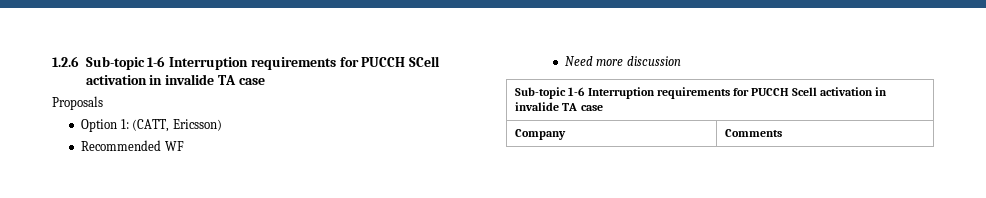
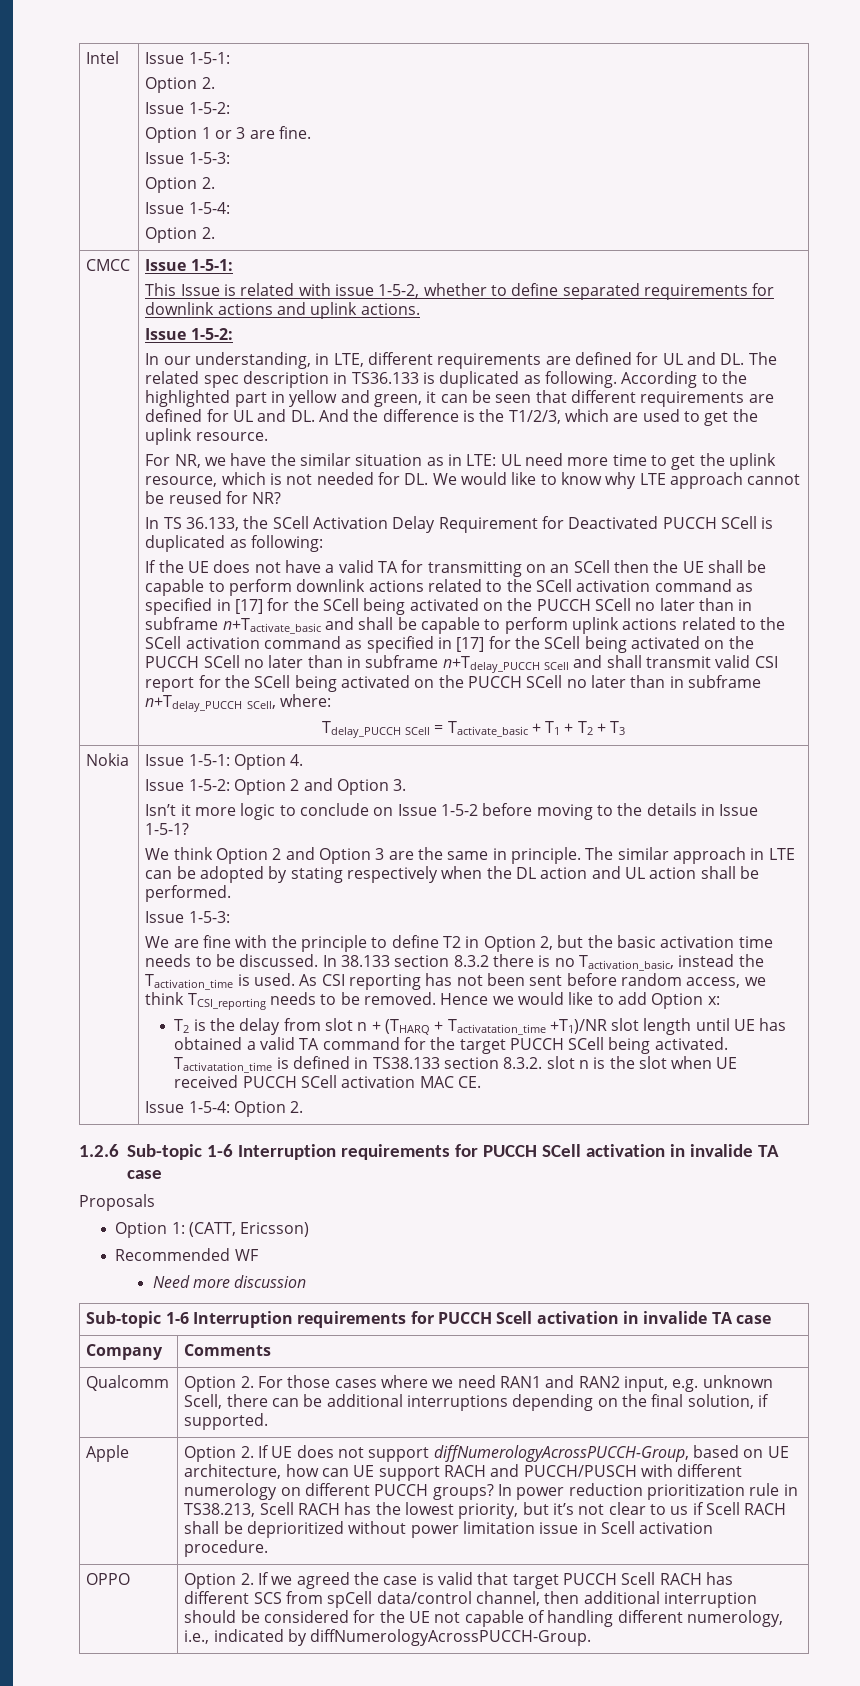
(52, 61) none -> [86,51,120,64] [145,52,230,64] [145,77,215,93] [145,102,230,114] [145,126,312,143] [145,152,230,164] [145,177,215,193] [145,202,230,214] [145,227,215,243] [86,259,131,271] [145,259,233,271] [145,283,775,300] [145,302,420,319] [145,328,233,340] [145,352,777,369] [145,371,747,388] [145,390,774,407] [145,409,758,426] [145,428,268,445] [145,453,776,470] [145,472,801,489] [145,491,282,504] [145,516,774,533] [145,535,324,552] [145,560,767,577] [145,579,753,596] [145,598,753,615] [145,617,786,634] [145,636,754,653] [145,655,778,673] [145,675,761,692] [145,694,332,712] [321,721,626,738] [86,753,130,766] [145,754,304,770] [145,778,407,795] [145,803,759,820] [145,823,190,835] [145,847,795,864] [145,866,759,883] [145,885,232,902] [145,911,230,923] [145,935,773,952] [145,954,764,971] [145,973,766,990] [145,992,720,1010] [174,1018,787,1035] [174,1037,728,1054] [174,1056,738,1073] [174,1075,481,1088] [145,1101,304,1117] Intel | Issue 1-5-1: // Option 2. // Issue 1-5-2: // Option 1 or 3 are fine. // Issue 1-5-3: // Option 2. // Issue 1-5-4: // Option 2. // CMCC | Issue 1-5-1: // This Issue is related with issue 1-5-2, whether to define separated requirements for downlink actions and uplink actions. // Issue 1-5-2: // In our understanding, in LTE, different requirements are defined for UL and DL. The related spec description in TS36.133 is duplicated as following. According to the highlighted part in yellow and green, it can be seen that different requirements are defined for UL and DL. And the difference is the T1/2/3, which are used to get the uplink resource. // For NR, we have the similar situation as in LTE: UL need more time to get the uplink resource, which is not needed for DL. We would like to know why LTE approach cannot be reused for NR? // In TS 36.133, the SCell Activation Delay Requirement for Deactivated PUCCH SCell is duplicated as following: // If the UE does not have a valid TA for transmitting on an SCell then the UE shall be capable to perform downlink actions related to the SCell activation command as specified in [17] for the SCell being activated on the PUCCH SCell no later than in subframe n+Tactivate_basic and shall be capable to perform uplink actions related to the SCell activation command as specified in [17] for the SCell being activated on the PUCCH SCell no later than in subframe n+Tdelay_PUCCH SCell and shall transmit valid CSI report for the SCell being activated on the PUCCH SCell no later than in subframe n+Tdelay_PUCCH SCell, where: // Tdelay_PUCCH SCell = Tactivate_basic + T1 + T2 + T3 // Nokia | Issue 1-5-1: Option 4. // Issue 1-5-2: Option 2 and Option 3. // Isn’t it more logic to conclude on Issue 1-5-2 before moving to the details in Issue 1-5-1? // We think Option 2 and Option 3 are the same in principle. The similar approach in LTE can be adopted by stating respectively when the DL action and UL action shall be performed. // Issue 1-5-3: // We are fine with the principle to define T2 in Option 2, but the basic activation time needs to be discussed. In 38.133 section 8.3.2 there is no Tactivation_basic, instead the Tactivation_time is used. As CSI reporting has not been sent before random access, we think TCSI_reporting needs to be removed. Hence we would like to add Option x: // T2 is the delay from slot n + (THARQ + Tactivatation_time +T1)/NR slot length until UE has obtained a valid TA command for the target PUCCH SCell being activated. Tactivatation_time is defined in TS38.133 section 8.3.2. slot n is the slot when UE received PUCCH SCell activation MAC CE. // Issue 1-5-4: Option 2. //
(783, 133) none -> [86,1375,170,1391] [184,1375,773,1392] [184,1394,769,1411] [184,1413,269,1430] [86,1445,130,1462] [184,1445,789,1462] [184,1464,743,1481] [184,1483,798,1500] [184,1502,787,1519] [184,1521,714,1538] [184,1540,269,1557] [86,1573,131,1585] [184,1572,733,1589] [184,1591,758,1608] [184,1610,783,1627] [184,1629,592,1646] // Qualcomm | Option 2. For those cases where we need RAN1 and RAN2 input, e.g. unknown Scell, there can be additional interruptions depending on the final solution, if supported. // Apple | Option 2. If UE does not support diffNumerologyAcrossPUCCH-Group, based on UE architecture, how can UE support RACH and PUCCH/PUSCH with different numerology on different PUCCH groups? In power reduction prioritization rule in TS38.213, Scell RACH has the lowest priority, but it’s not clear to us if Scell RACH shall be deprioritized without power limitation issue in Scell activation procedure. // OPPO | Option 2. If we agreed the case is valid that target PUCCH Scell RACH has different SCS from spCell data/control channel, then additional interruption should be considered for the UE not capable of handling different numerology, i.e., indicated by diffNumerologyAcrossPUCCH-Group.

